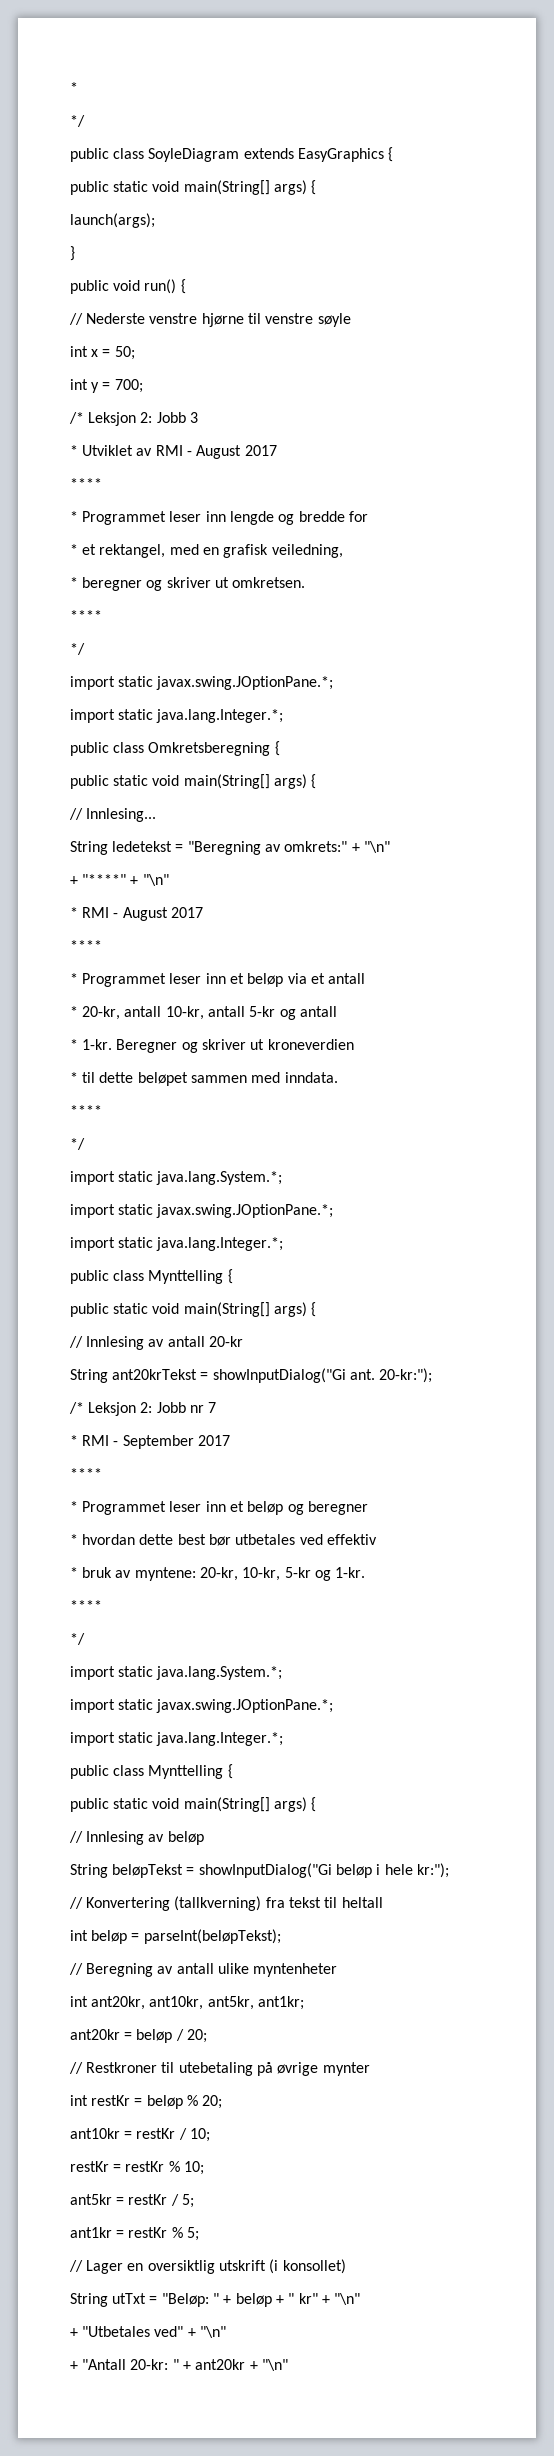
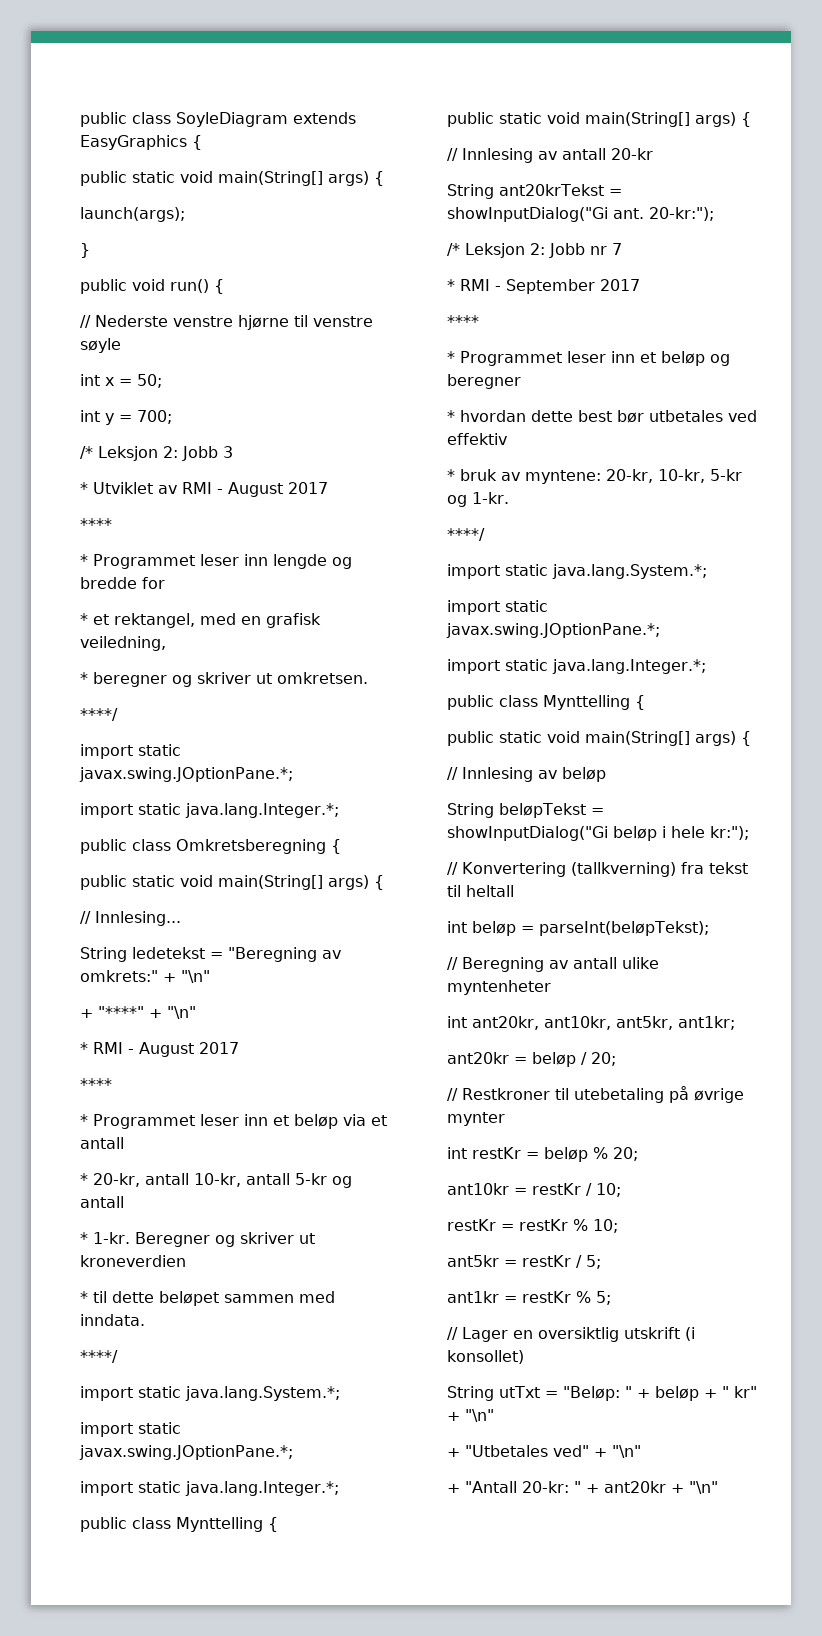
[69,82,78,93] [69,115,85,127] * // */ // -> (79, 119) none
[69,610,102,621] [69,643,85,655] **** // */ -> [79,708,118,721] ****/
[69,1105,102,1116] [69,1138,85,1150] **** // */ -> [79,1350,118,1363] ****/
[69,1600,102,1611] [69,1633,85,1645] **** // */ -> [446,528,485,541] ****/

